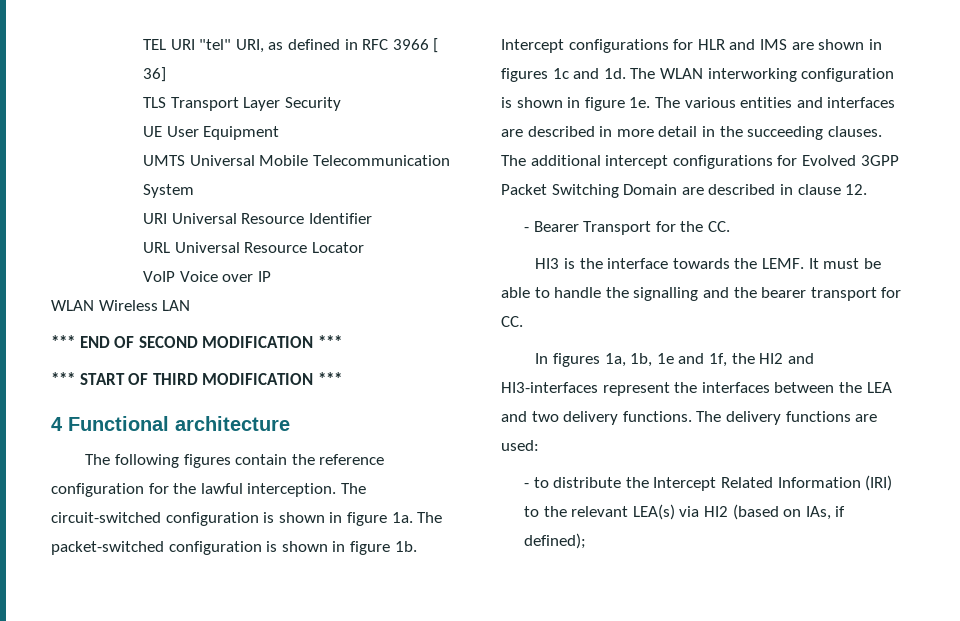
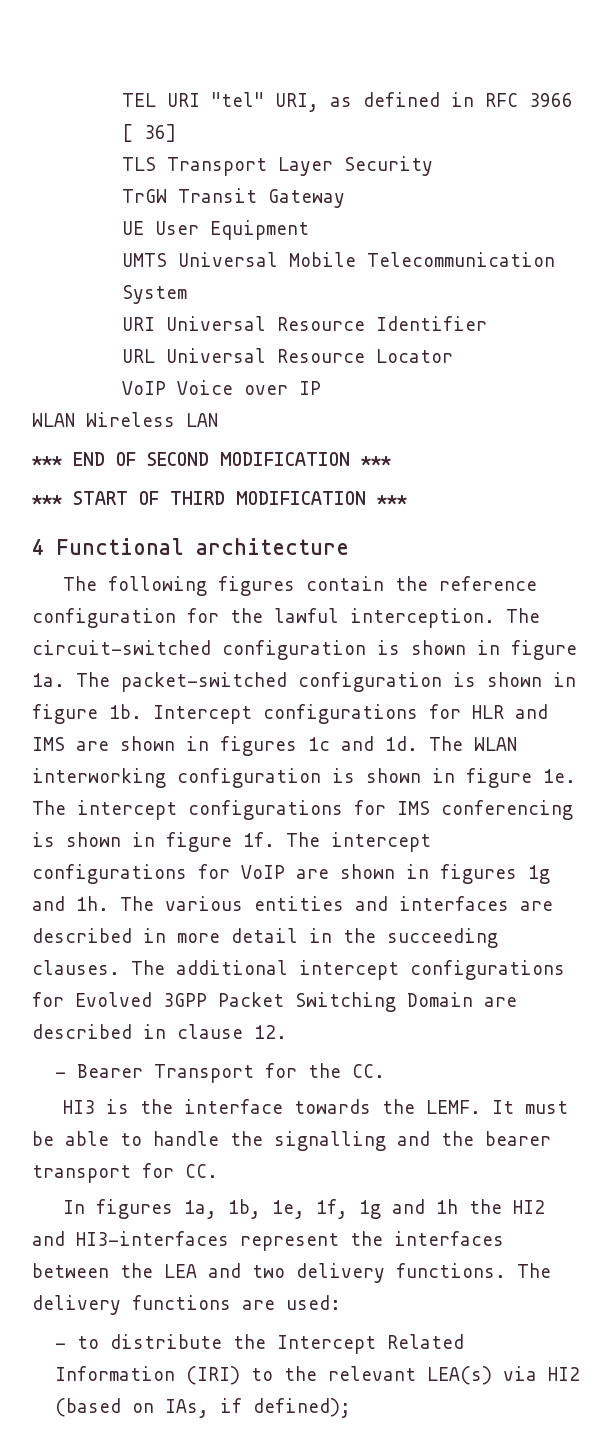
(341, 104) none -> [122,188,346,208] // TrGW Transit Gateway
(680, 102) none -> [77,800,573,820] [32,832,431,852] [32,864,550,884] [32,896,154,911] intercept configurations for IMS conferencing is shown in figure 1f. The intercept configurations for VoIP are shown in figures 1g and 1h. The
[656,353,727,367] 1e and 1f, -> [271,1199,458,1219] 1e, 1f, 1g and 1h

